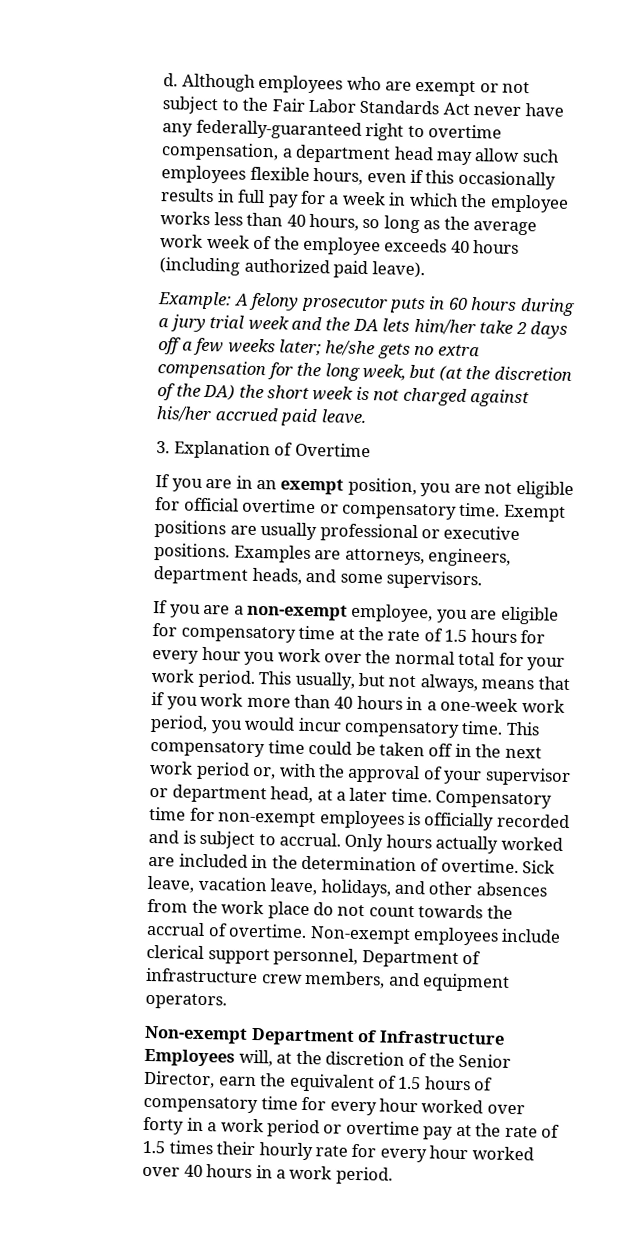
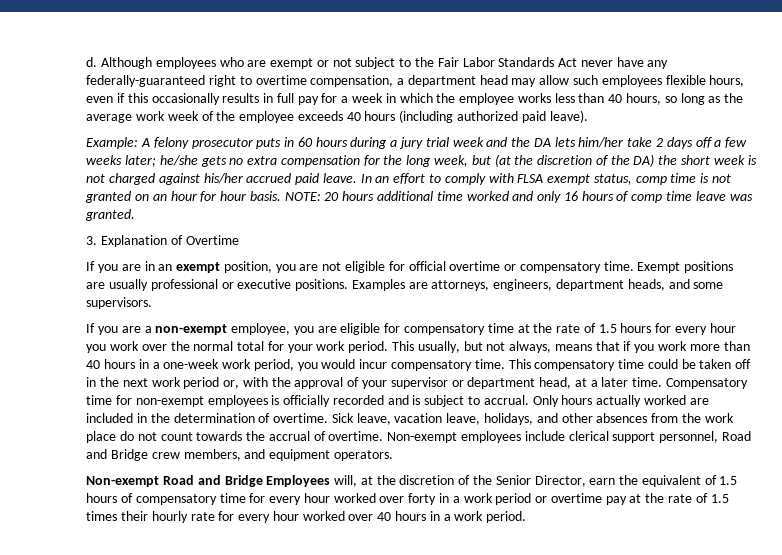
(367, 417) none -> [360,173,732,185] [85,191,753,203] [85,209,136,221] In an effort to comply with FLSA exempt status, comp time is not granted on an hour for hour basis. NOTE: 20 hours additional time worked and only 16 hours of comp time leave was granted.
[361,950,481,968] [146,967,259,984] Department of infrastructure -> [721,431,751,441] [86,449,148,461] Road and Bridge
[250,1027,505,1046] Department of Infrastructure -> [162,475,263,487] Road and Bridge

